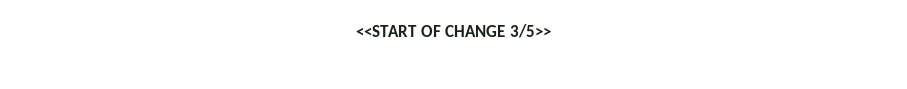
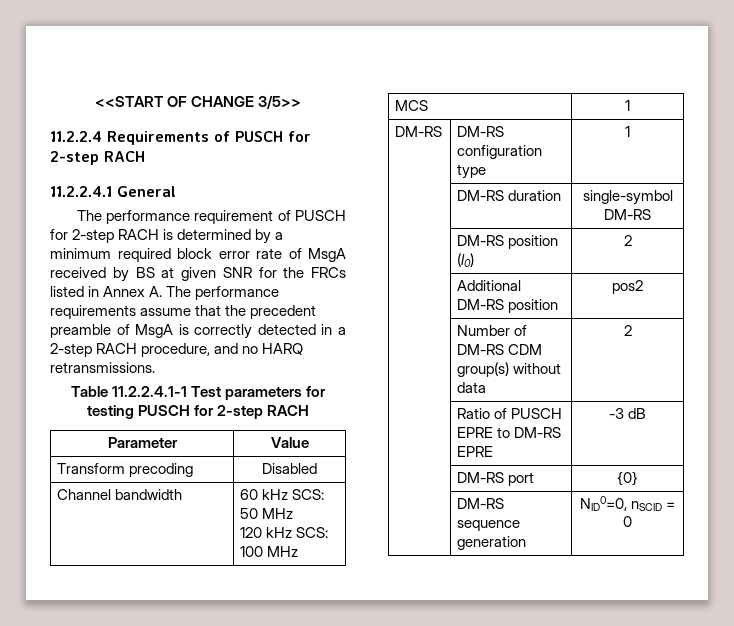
(551, 31) none -> [50,131,311,145] [50,151,145,165] [50,186,176,197] [76,210,346,224] [50,229,284,244] [50,248,346,262] [50,267,346,282] [50,286,280,300] [50,305,317,319] [50,324,346,339] [50,343,304,357] [50,362,155,373] [70,386,327,400] [86,405,310,419] [107,437,178,448] [270,437,309,448] [57,463,194,477] [262,463,317,474] [57,489,183,500] [240,489,325,500] [240,508,294,519] [240,527,329,538] [240,546,299,557] [395,100,429,111] [625,100,630,111] [395,126,443,137] [457,126,505,137] [457,145,543,159] [457,164,487,179] [625,126,630,137] [457,190,562,201] [582,190,673,205] [604,209,651,220] [457,235,559,249] [457,253,475,267] [623,235,632,246] [457,280,522,291] [457,299,559,313] [612,280,643,294] [457,325,528,336] [457,344,543,355] [457,362,562,377] [457,382,487,393] [623,325,632,336] [457,408,563,419] [457,427,562,438] [457,446,494,457] [608,408,647,419] [457,472,535,486] [617,471,638,486] [457,498,505,509] [457,520,521,531] [457,536,527,550] [579,496,676,511] [623,516,632,527] // 11.2.2.4 Requirements of PUSCH for 2-step RACH // 11.2.2.4.1 General // The performance requirement of PUSCH for 2-step RACH is determined by a minimum required block error rate of MsgA received by BS at given SNR for the FRCs listed in Annex A. The performance requirements assume that the precedent preamble of MsgA is correctly detected in a 2-step RACH procedure, and no HARQ retransmissions. // Table 11.2.2.4.1-1 Test parameters for testing PUSCH for 2-step RACH // Parameter | Value // Transform precoding | Disabled // Channel bandwidth | 60 kHz SCS: 50 MHz // 120 kHz SCS: 100 MHz // MCS | 1 // DM-RS | DM-RS configuration type | 1 // | DM-RS duration | single-symbol DM-RS // | DM-RS position (l0) | 2 // | Additional DM-RS position | pos2 // | Number of DM-RS CDM group(s) without data | 2 // | Ratio of PUSCH EPRE to DM-RS EPRE | -3 dB // | DM-RS port | {0} // | DM-RS sequence generation | NID0=0, nSCID = 0

